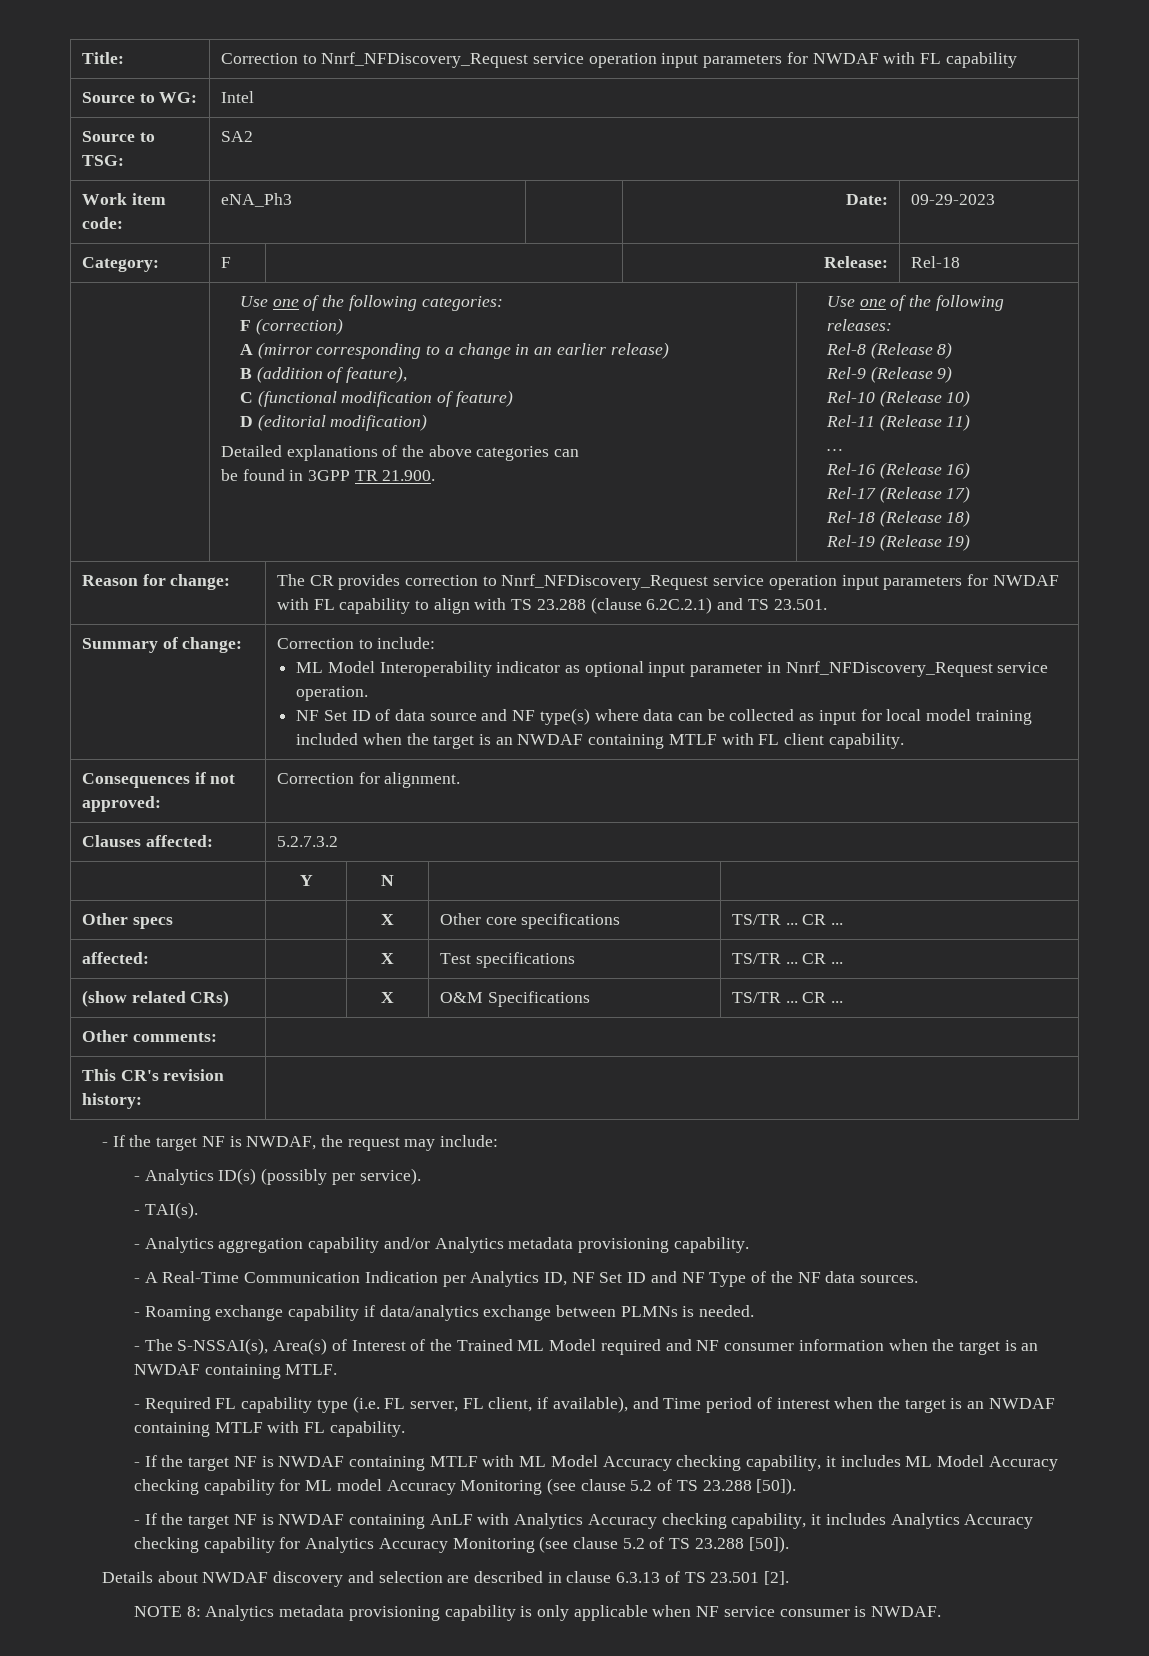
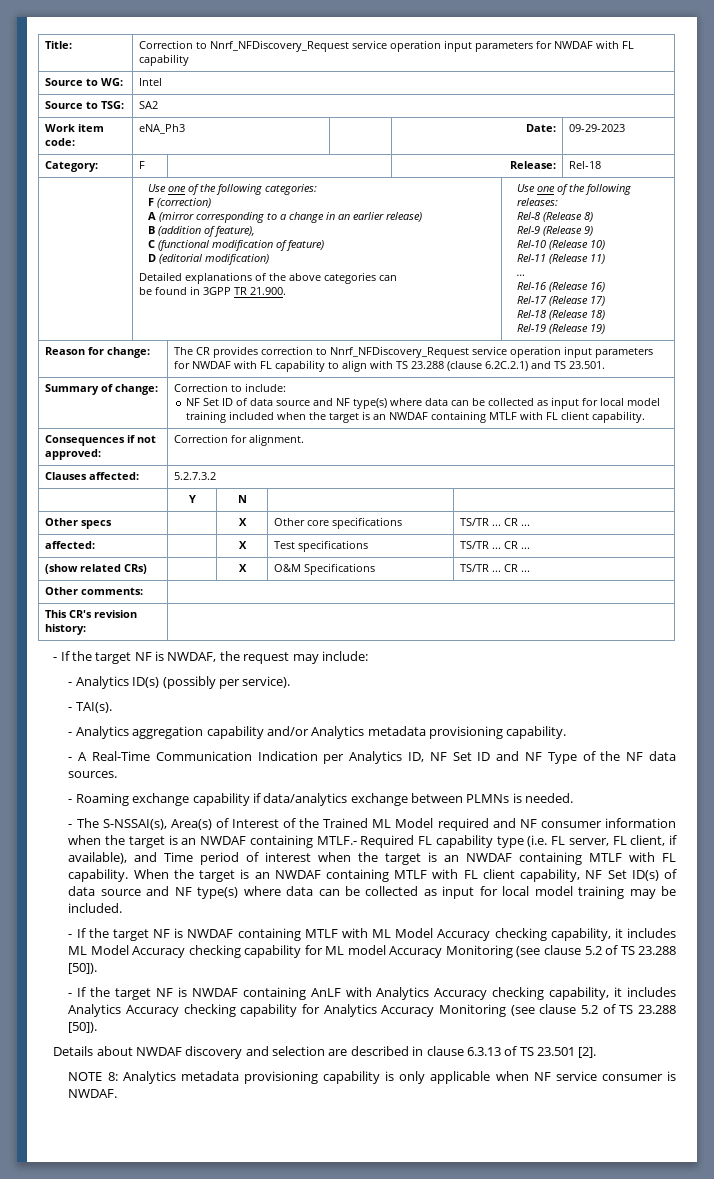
[296,661,1049,677] [296,686,369,701] // ML Model Interoperability indicator as optional input parameter in Nnrf_NFDiscovery_Request service operation. -> (287, 387) none
[285,1364,338,1375] [133,1404,140,1409] MTLF. // - -> [316,836,357,845] MTLF.-
(405, 1429) none -> [133,869,678,882] [68,886,676,899] [68,903,123,913] When the target is an NWDAF containing MTLF with FL client capability, NF Set ID(s) of data source and NF type(s) where data can be collected as input for local model training may be included.

